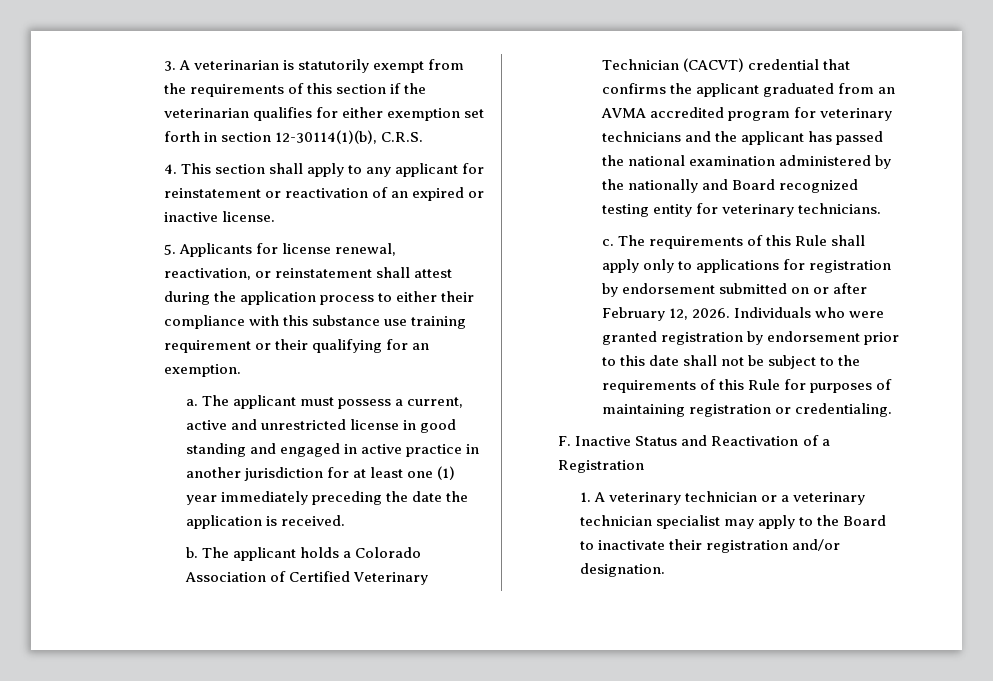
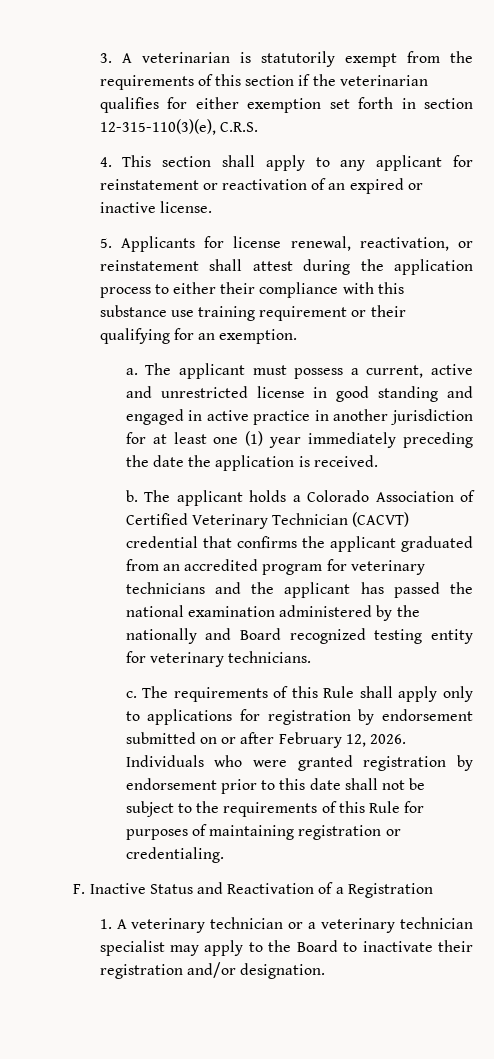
[275,130,378,144] 12-30114(1)(b), -> [99,119,216,135] 12-315-110(3)(e),
[600,108,646,118] AVMA -> (180, 567) none

